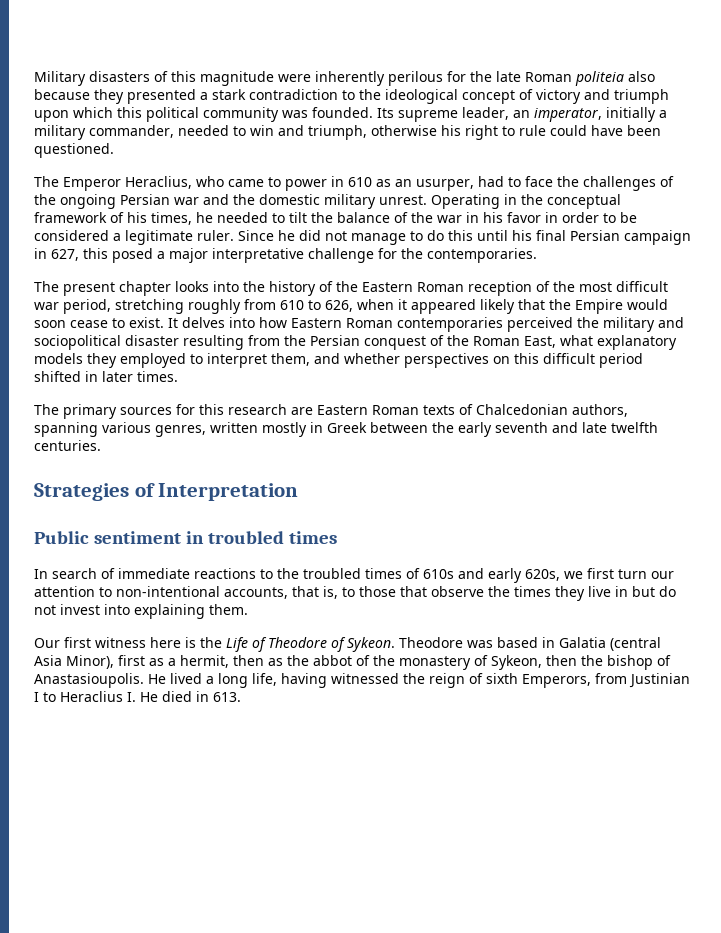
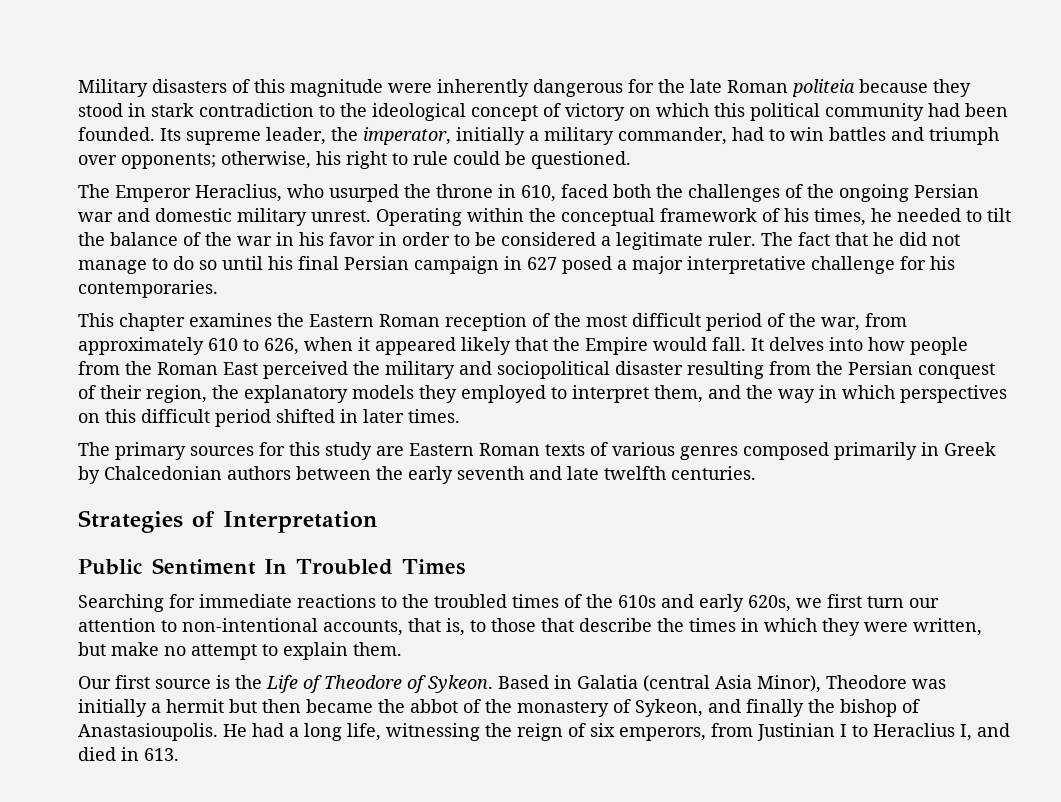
[388,71,443,86] perilous -> [533,79,623,97] dangerous
[628,71,655,82] also -> (855, 88) none
[127,89,208,104] presented a -> [78,103,146,117] stood in
[584,89,669,104] [34,110,69,122] and triumph upon -> [629,107,651,117] on
[282,110,308,118] was -> [928,103,1008,117] had been
[513,110,530,118] an -> [331,127,358,141] the
[178,125,229,136] needed -> [732,127,764,141] had
[278,125,437,140] and triumph, otherwise -> [829,127,999,145] [78,151,311,169] battles and triumph over opponents; otherwise,
[591,125,661,136] have been -> [505,151,526,165] be
[228,176,553,191] came to power in 610 as an usurper, had to face -> [329,184,651,202] usurped the throne in 610, faced both
[233,194,255,205] the -> (150, 215) none
[504,194,517,205] in -> [467,208,524,222] within
[238,230,274,241] Since -> [761,232,868,246] The fact that
[448,230,473,241] this -> [199,260,217,270] so
[51,248,108,261] 627, this -> [527,257,557,270] 627
[401,248,423,259] the -> [930,256,955,270] his
[34,281,333,296] The present chapter looks into the history of -> [78,313,272,331] This chapter examines
[34,299,276,314] war period, stretching roughly from -> [706,313,907,331] [78,337,204,355] period of the war, from approximately
[34,317,503,332] soon cease to exist. It delves into how Eastern Roman contemporaries -> [712,337,968,355] [78,361,258,375] fall. It delves into how people from the Roman East
[447,335,593,348] the Roman East, what -> [100,385,239,403] their region, the
[344,353,400,364] whether -> [746,385,895,403] the way in which
[228,404,287,415] research -> [325,442,372,460] study
[476,404,628,417] [34,422,367,437] Chalcedonian authors, spanning various genres, written mostly in Greek -> [612,442,996,460] [78,466,291,484] various genres composed primarily in Greek by Chalcedonian authors
[93,531,337,544] [34,568,115,579] sentiment in troubled times // In search of -> [152,558,465,575] [78,594,195,612] Sentiment In Troubled Times // Searching for
(420, 573) none -> [586,594,613,608] the
[431,586,484,597] observe -> [579,618,652,632] describe
[555,586,676,601] [34,604,205,619] they live in but do not invest into explaining -> [741,618,982,636] [78,642,348,660] in which they were written, but make no attempt to explain
[95,637,181,648] witness here -> [155,679,211,689] source
[399,637,538,648] Theodore was based -> [498,675,549,689] Based
[118,655,283,668] first as a hermit, then as -> [826,675,946,689] [78,699,373,717] Theodore was initially a hermit but then became
[546,655,577,666] then -> [708,699,804,717] and finally
[170,673,202,684] lived -> [252,723,284,737] had
[281,673,399,688] having witnessed -> [386,723,480,741] witnessing
[486,673,591,688] sixth Emperors, -> [590,723,706,741] six emperors,
[127,692,158,702] I. He -> [960,723,1010,741] I, and

